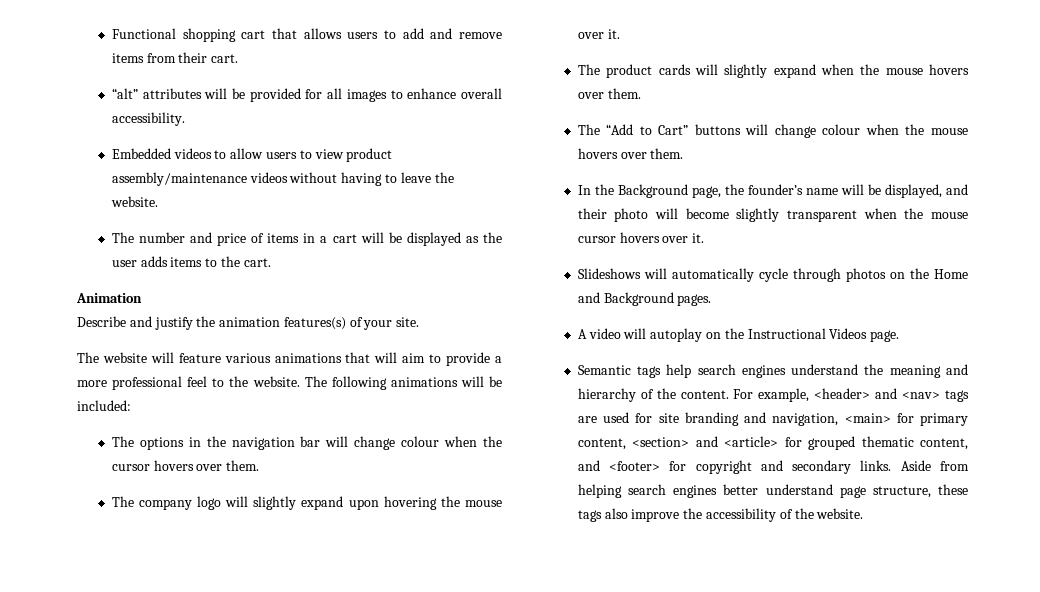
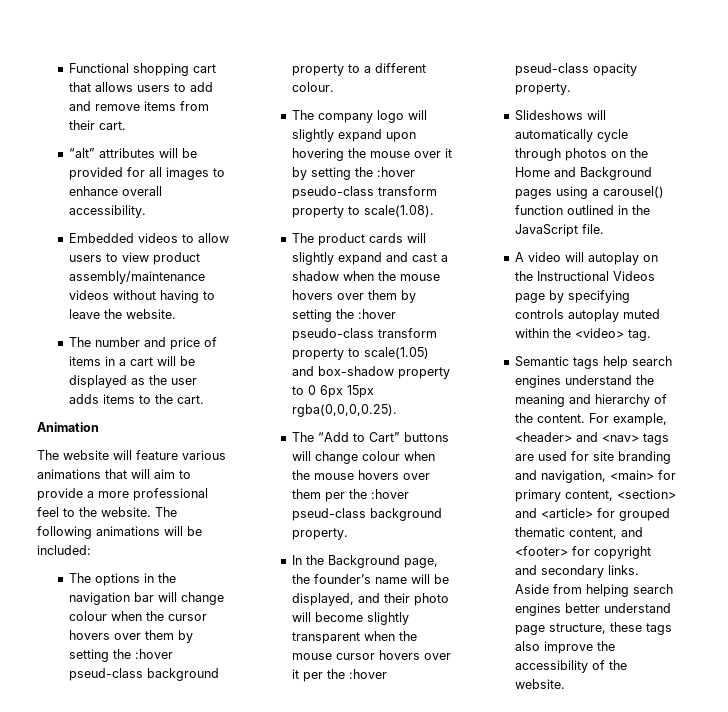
[77,316,420,330] // Describe and justify the animation features(s) of your site. -> (99, 427) none
[226,460,260,471] them. -> [145,630,194,643] [69,649,174,662] [69,668,220,681] [292,63,427,76] [292,82,335,92] them by setting the :hover pseud-class background property to a different colour.
[607,29,620,39] it. -> [445,148,453,158] [292,167,416,180] [292,186,438,199] [292,205,435,218] it by setting the :hover pseudo-class transform property to scale(1.08).
[820,64,969,75] [577,88,641,99] when the mouse hovers over them. -> [386,252,449,262] [292,271,441,281] [292,290,417,303] [292,309,397,322] [292,328,438,341] [292,347,430,360] [292,366,451,379] [292,385,375,398] [292,404,398,417] and cast a shadow when the mouse hovers over them by setting the :hover pseudo-class transform property to scale(1.05) and box-shadow property to 0 6px 15px rgba(0,0,0,0.25).
[650,148,684,159] them. -> [292,489,410,502] [292,508,443,521] [292,528,349,540] them per the :hover pseud-class background property.
[692,233,705,243] it. -> [292,669,388,682] [515,63,638,76] [515,83,572,95] it per the :hover pseud-class opacity property.
[677,294,712,306] pages. -> [515,186,665,199] [515,205,651,215] [515,224,605,237] pages using a carousel() function outlined in the JavaScript file.
[870,330,900,342] page. -> [515,290,631,303] [515,309,661,322] [515,328,652,341] page by specifying controls autoplay muted within the <video> tag.

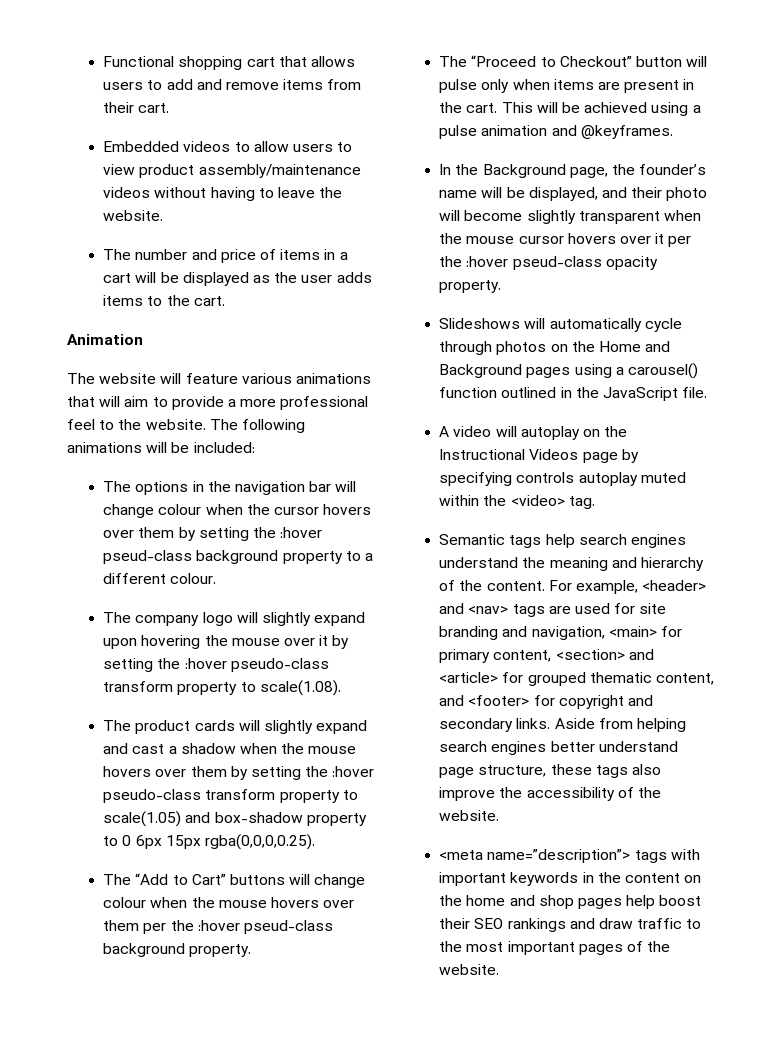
[69,148,198,158] [69,167,226,180] [69,186,163,196] [69,205,147,218] // “alt” attributes will be provided for all images to enhance overall accessibility. -> (170, 108) none
(349, 534) none -> [439,55,708,67] [439,79,695,93] [439,102,701,116] [439,125,673,139] // The “Proceed to Checkout” button will pulse only when items are present in the cart. This will be achieved using a pulse animation and @keyframes.
(566, 684) none -> [439,849,700,863] [439,872,702,886] [439,895,702,909] [439,918,702,932] [439,941,671,955] [439,964,500,975] // <meta name=”description”> tags with important keywords in the content on the home and shop pages help boost their SEO rankings and draw traffic to the most important pages of the website.

